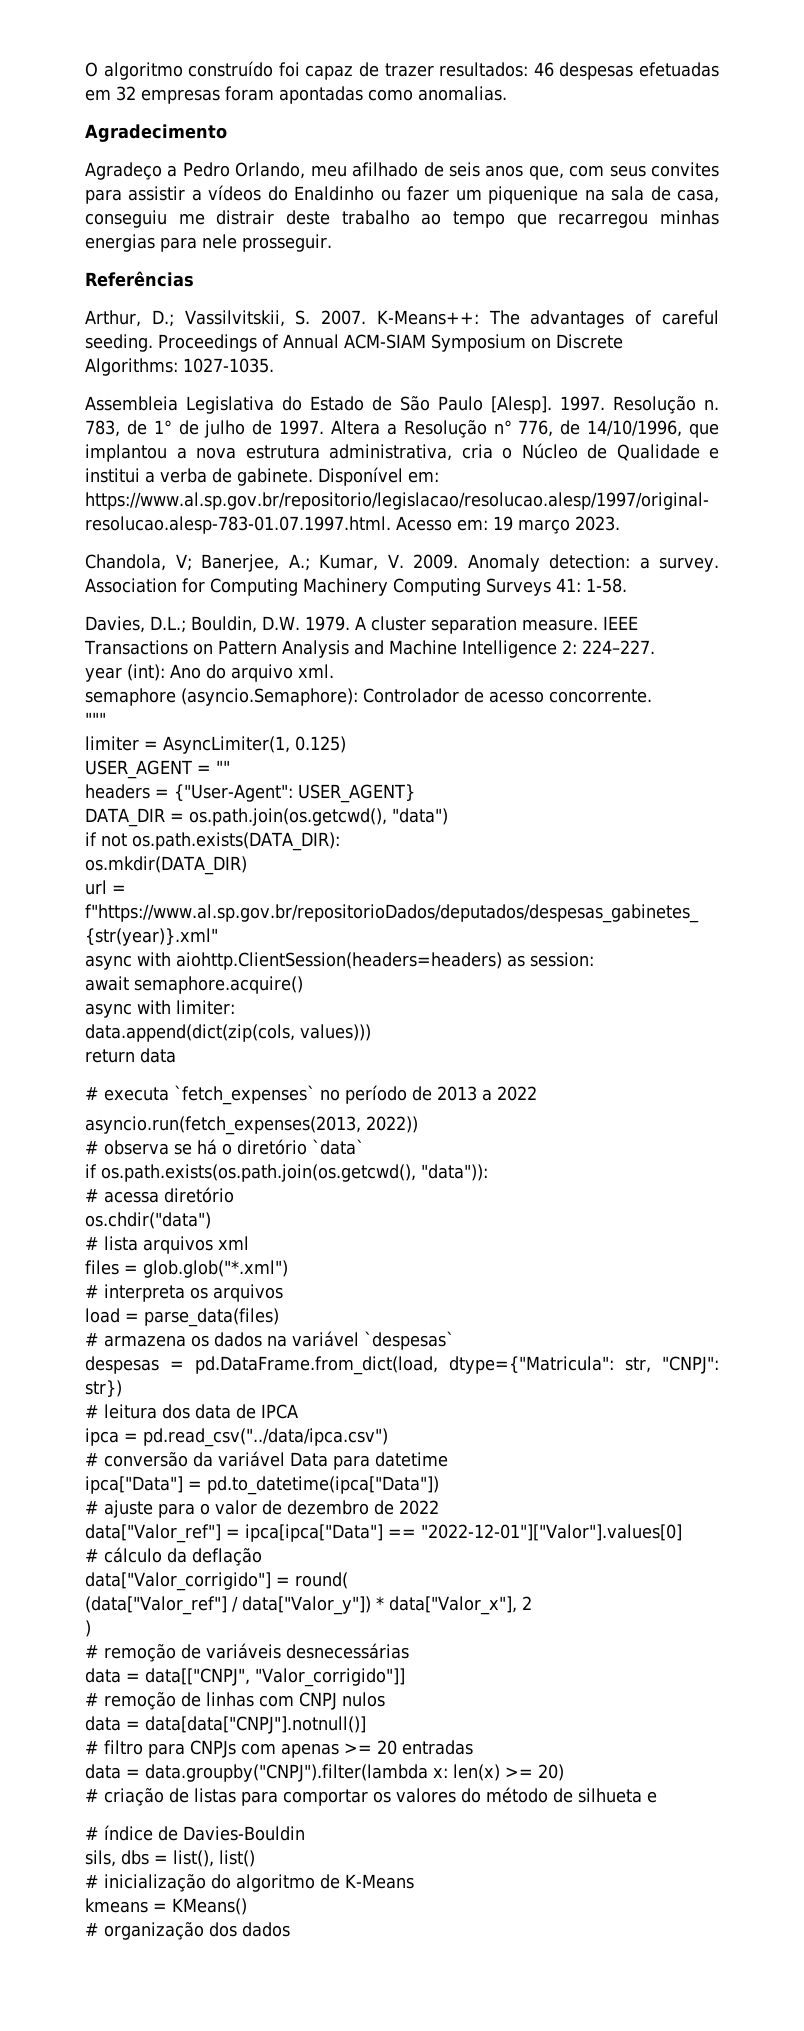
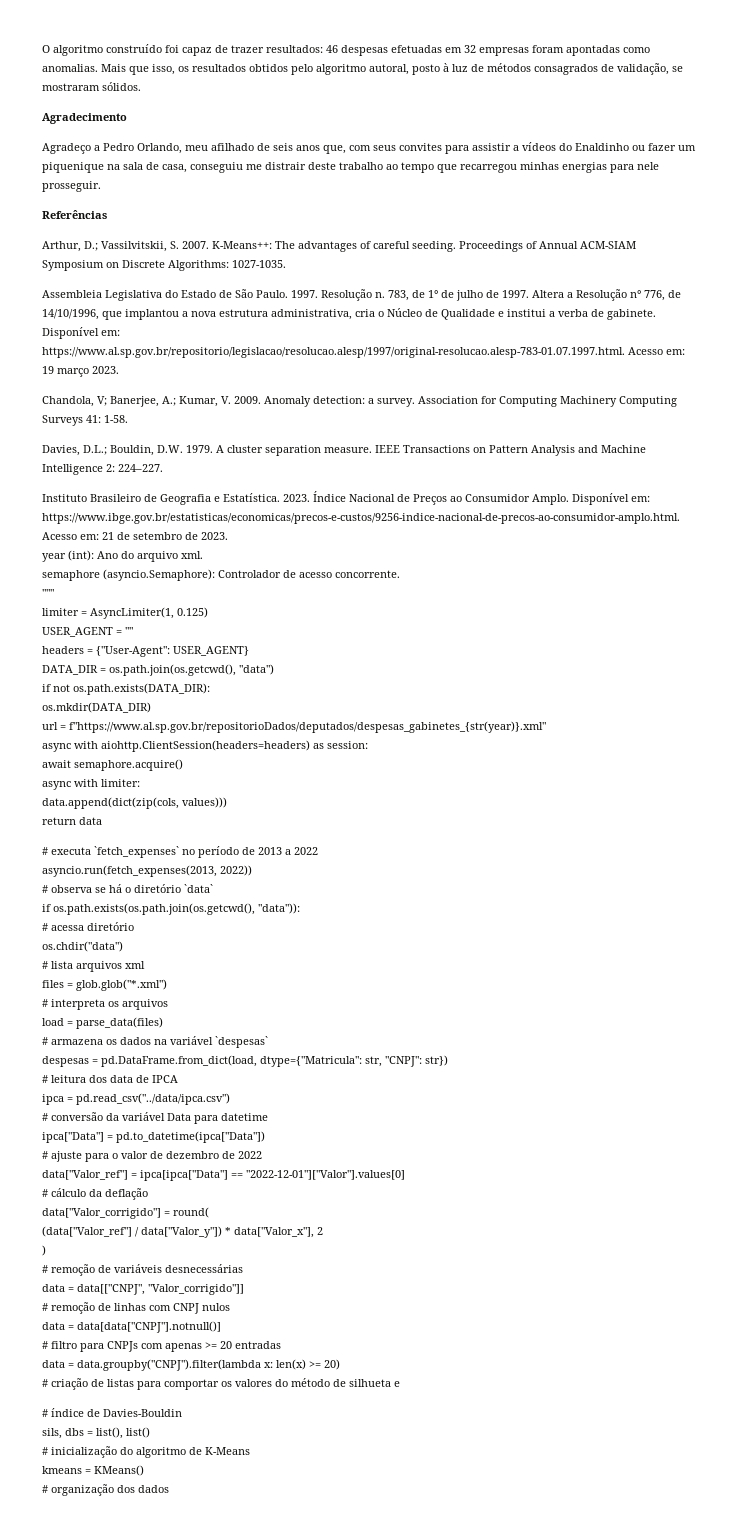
(507, 93) none -> [101,63,683,75] [42,82,141,91] Mais que isso, os resultados obtidos pelo algoritmo autoral, posto à luz de métodos consagrados de validação, se mostraram sólidos.
[438,396,553,414] Paulo [Alesp]. -> [256,290,288,298] Paulo.
(655, 647) none -> [42,491,650,505] [42,513,680,524] [42,532,228,540] // Instituto Brasileiro de Geografia e Estatística. 2023. Índice Nacional de Preços ao Consumidor Amplo. Disponível em: https://www.ibge.gov.br/estatisticas/economicas/precos-e-custos/9256-indice-nacional-de-precos-ao-consumidor-amplo.html. Acesso em: 21 de setembro de 2023.

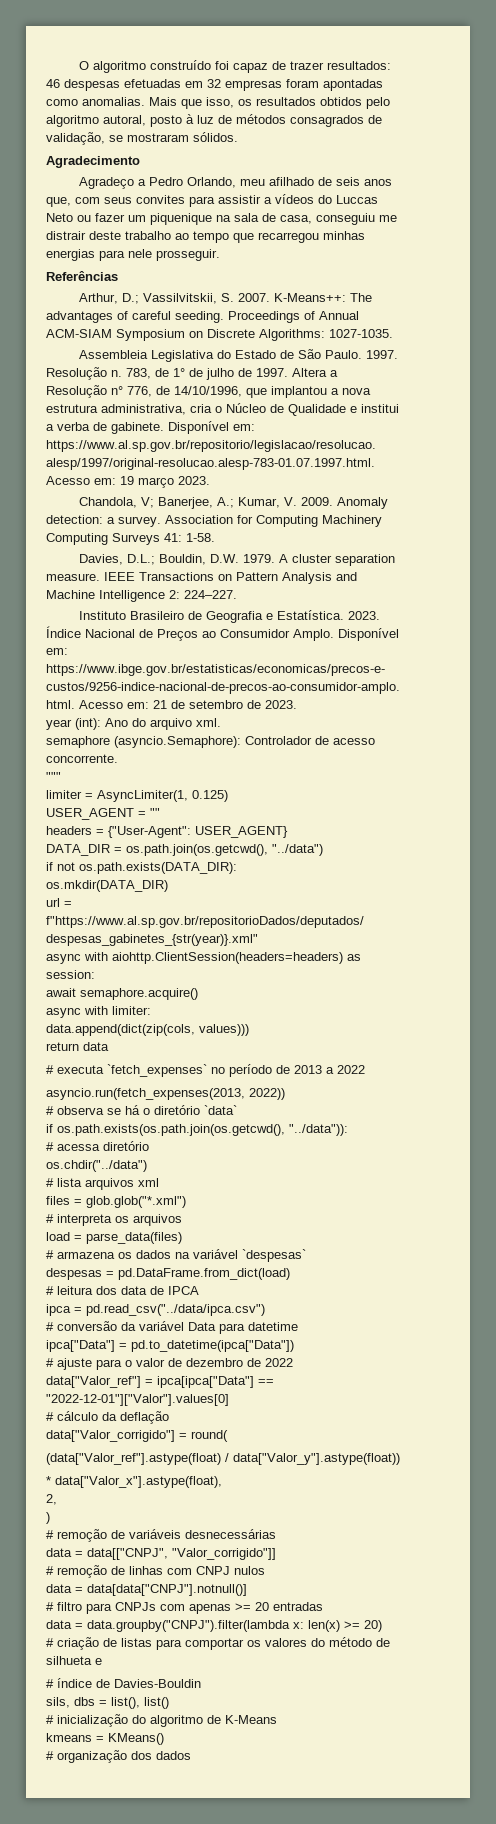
[575,143,629,151] Enaldinho -> [336,195,378,204] [46,213,73,222] Luccas Neto
[239,664,274,675] "data") -> [272,844,323,856] "../data")
[258,903,300,914] "data")): -> [289,1124,348,1136] "../data")):
[42,941,123,952] os.chdir("data") -> [46,1160,147,1172] os.chdir("../data")
[101,1055,448,1067] pd.DataFrame.from_dict(load, dtype={"Matricula": str, "CNPJ": str}) -> [118,1268,290,1280] pd.DataFrame.from_dict(load)
[42,1226,323,1238] (data["Valor_ref"] / data["Valor_y"]) * data["Valor_x"], 2 -> [46,1453,400,1465] [46,1476,222,1488] [46,1494,57,1505] (data["Valor_ref"].astype(float) / data["Valor_y"].astype(float)) // * data["Valor_x"].astype(float), // 2,

